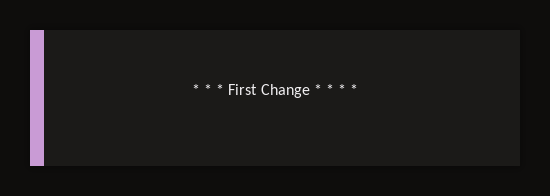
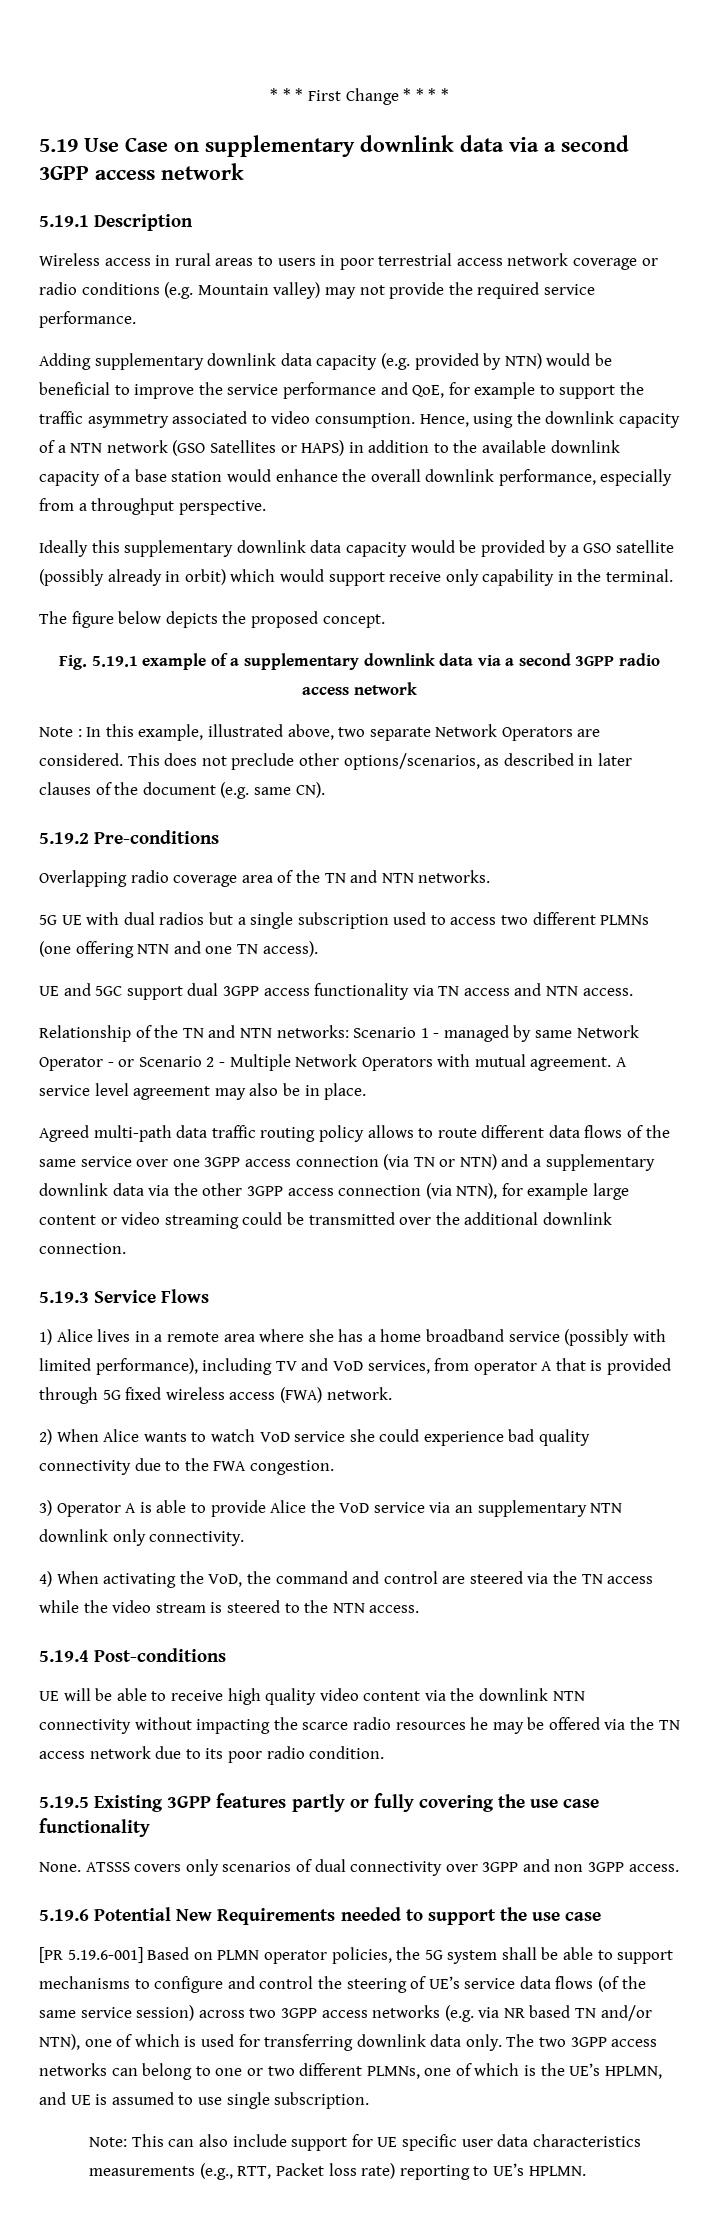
(359, 89) none -> [39,135,629,157] [39,163,244,180] [39,214,194,231] [39,253,658,270] [39,282,595,299] [39,311,136,328] [39,353,612,370] [39,382,645,399] [39,411,680,428] [39,440,620,456] [39,469,673,486] [39,498,266,515] [39,540,675,557] [39,569,674,586] [39,611,385,628] [58,653,661,670] [302,682,417,695] [39,724,601,741] [39,753,632,770] [39,782,325,799] [39,830,220,844] [39,870,491,887] [39,912,650,929] [39,941,318,958] [39,983,633,1000] [39,1025,639,1042] [39,1054,628,1071] [39,1083,367,1100] [39,1125,670,1142] [39,1154,655,1171] [39,1183,630,1200] [39,1212,612,1229] [39,1243,126,1254] [39,1289,210,1303] [39,1329,666,1346] [39,1358,672,1375] [39,1387,392,1404] [39,1429,591,1446] [39,1458,334,1475] [39,1500,623,1517] [39,1529,245,1546] [39,1571,654,1588] [39,1600,420,1613] [39,1648,227,1662] [39,1688,585,1705] [39,1717,680,1734] [39,1746,385,1763] [39,1793,600,1812] [39,1818,150,1837] [39,1859,679,1876] [39,1907,602,1925] [39,1947,674,1964] [39,1976,646,1993] [39,2005,652,2022] [39,2034,658,2051] [39,2063,662,2080] [39,2092,370,2109] [89,2134,641,2151] [89,2163,586,2180] // 5.19 Use Case on supplementary downlink data via a second 3GPP access network // 5.19.1 Description // Wireless access in rural areas to users in poor terrestrial access network coverage or radio conditions (e.g. Mountain valley) may not provide the required service performance. // Adding supplementary downlink data capacity (e.g. provided by NTN) would be beneficial to improve the service performance and QoE, for example to support the traffic asymmetry associated to video consumption. Hence, using the downlink capacity of a NTN network (GSO Satellites or HAPS) in addition to the available downlink capacity of a base station would enhance the overall downlink performance, especially from a throughput perspective. // Ideally this supplementary downlink data capacity would be provided by a GSO satellite (possibly already in orbit) which would support receive only capability in the terminal. // The figure below depicts the proposed concept. // Fig. 5.19.1 example of a supplementary downlink data via a second 3GPP radio access network // Note : In this example, illustrated above, two separate Network Operators are considered. This does not preclude other options/scenarios, as described in later clauses of the document (e.g. same CN). // 5.19.2 Pre-conditions // Overlapping radio coverage area of the TN and NTN networks. // 5G UE with dual radios but a single subscription used to access two different PLMNs (one offering NTN and one TN access). // UE and 5GC support dual 3GPP access functionality via TN access and NTN access. // Relationship of the TN and NTN networks: Scenario 1 - managed by same Network Operator - or Scenario 2 - Multiple Network Operators with mutual agreement. A service level agreement may also be in place. // Agreed multi-path data traffic routing policy allows to route different data flows of the same service over one 3GPP access connection (via TN or NTN) and a supplementary downlink data via the other 3GPP access connection (via NTN), for example large content or video streaming could be transmitted over the additional downlink connection. // 5.19.3 Service Flows // 1) Alice lives in a remote area where she has a home broadband service (possibly with limited performance), including TV and VoD services, from operator A that is provided through 5G fixed wireless access (FWA) network. // 2) When Alice wants to watch VoD service she could experience bad quality connectivity due to the FWA congestion. // 3) Operator A is able to provide Alice the VoD service via an supplementary NTN downlink only connectivity. // 4) When activating the VoD, the command and control are steered via the TN access while the video stream is steered to the NTN access. // 5.19.4 Post-conditions // UE will be able to receive high quality video content via the downlink NTN connectivity without impacting the scarce radio resources he may be offered via the TN access network due to its poor radio condition. // 5.19.5 Existing 3GPP features partly or fully covering the use case functionality // None. ATSSS covers only scenarios of dual connectivity over 3GPP and non 3GPP access. // 5.19.6 Potential New Requirements needed to support the use case // [PR 5.19.6-001] Based on PLMN operator policies, the 5G system shall be able to support mechanisms to configure and control the steering of UE’s service data flows (of the same service session) across two 3GPP access networks (e.g. via NR based TN and/or NTN), one of which is used for transferring downlink data only. The two 3GPP access networks can belong to one or two different PLMNs, one of which is the UE’s HPLMN, and UE is assumed to use single subscription. // Note: This can also include support for UE specific user data characteristics measurements (e.g., RTT, Packet loss rate) reporting to UE’s HPLMN.

